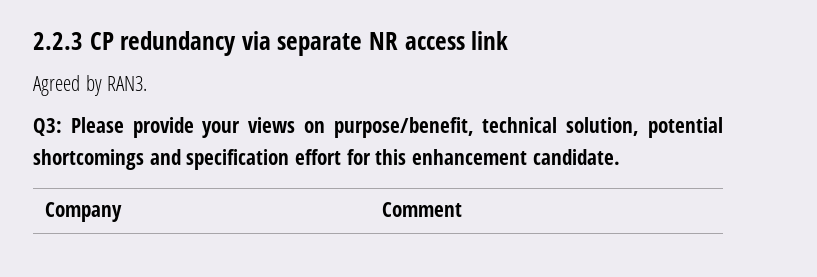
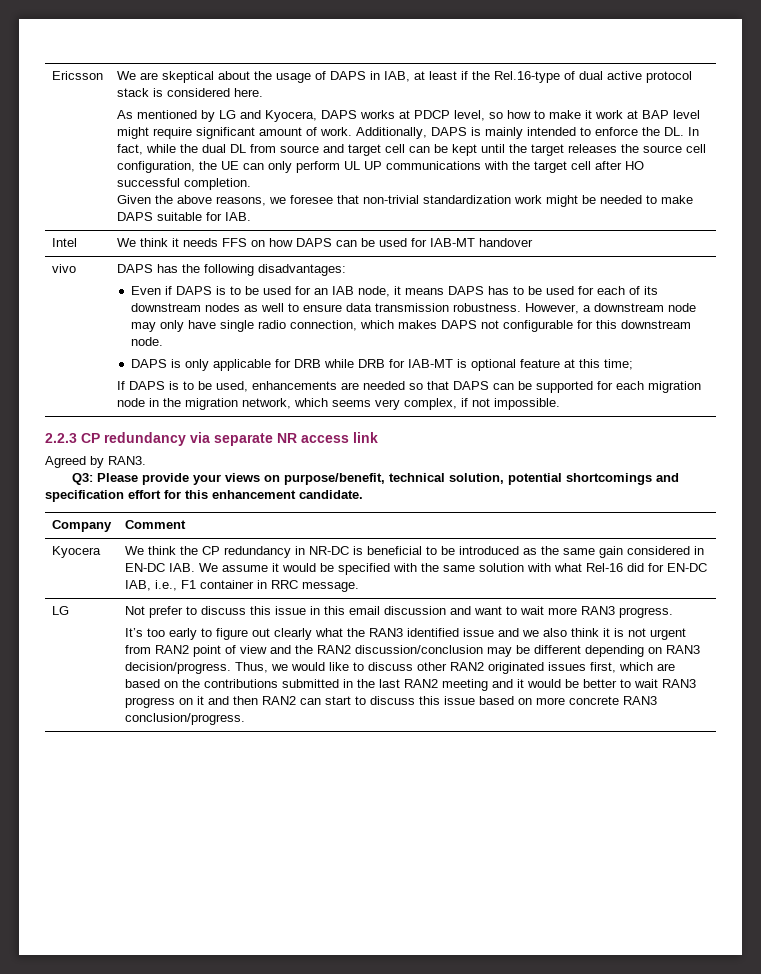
(33, 41) none -> [51,71,103,80] [116,71,692,83] [116,88,263,97] [116,110,700,122] [116,127,699,139] [116,144,706,156] [116,161,644,173] [116,178,251,190] [116,195,693,207] [116,212,251,221] [51,238,77,247] [116,238,533,247] [51,264,76,273] [116,264,346,276] [130,286,658,297] [130,303,696,314] [130,320,691,332] [130,337,163,346] [130,359,633,371] [116,381,701,393] [116,398,560,410] Ericsson | We are skeptical about the usage of DAPS in IAB, at least if the Rel.16-type of dual active protocol stack is considered here. // As mentioned by LG and Kyocera, DAPS works at PDCP level, so how to make it work at BAP level might require significant amount of work. Additionally, DAPS is mainly intended to enforce the DL. In fact, while the dual DL from source and target cell can be kept until the target releases the source cell configuration, the UE can only perform UL UP communications with the target cell after HO successful completion. // Given the above reasons, we foresee that non-trivial standardization work might be needed to make DAPS suitable for IAB. // Intel | We think it needs FFS on how DAPS can be used for IAB-MT handover // vivo | DAPS has the following disadvantages: // Even if DAPS is to be used for an IAB node, it means DAPS has to be used for each of its downstream nodes as well to ensure data transmission robustness. However, a downstream node may only have single radio connection, which makes DAPS not configurable for this downstream node. // DAPS is only applicable for DRB while DRB for IAB-MT is optional feature at this time; // If DAPS is to be used, enhancements are needed so that DAPS can be supported for each migration node in the migration network, which seems very complex, if not impossible. //
(463, 209) none -> [51,546,101,558] [124,546,704,558] [124,563,707,575] [124,580,359,592] [51,606,69,615] [124,606,673,618] [124,628,686,640] [124,645,700,657] [124,662,675,674] [124,679,696,691] [124,696,657,708] [124,713,245,725] // Kyocera | We think the CP redundancy in NR-DC is beneficial to be introduced as the same gain considered in EN-DC IAB. We assume it would be specified with the same solution with what Rel-16 did for EN-DC IAB, i.e., F1 container in RRC message. // LG | Not prefer to discuss this issue in this email discussion and want to wait more RAN3 progress. // It’s too early to figure out clearly what the RAN3 identified issue and we also think it is not urgent from RAN2 point of view and the RAN2 discussion/conclusion may be different depending on RAN3 decision/progress. Thus, we would like to discuss other RAN2 originated issues first, which are based on the contributions submitted in the last RAN2 meeting and it would be better to wait RAN3 progress on it and then RAN2 can start to discuss this issue based on more concrete RAN3 conclusion/progress.

